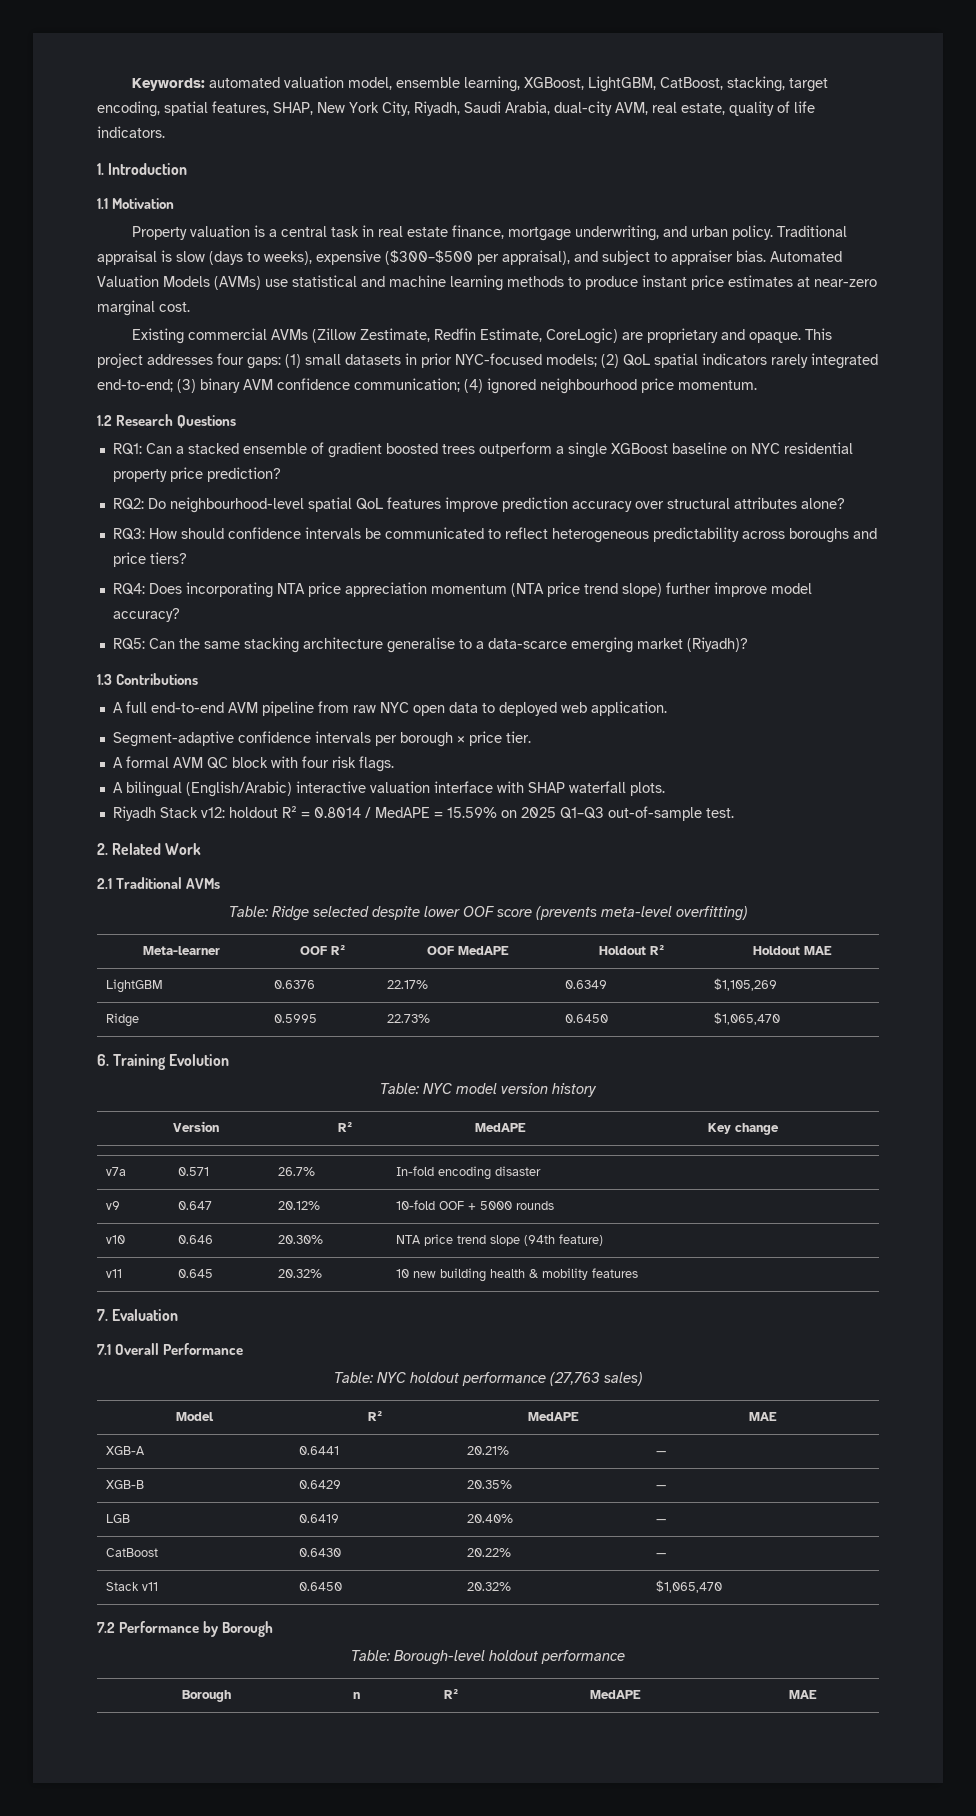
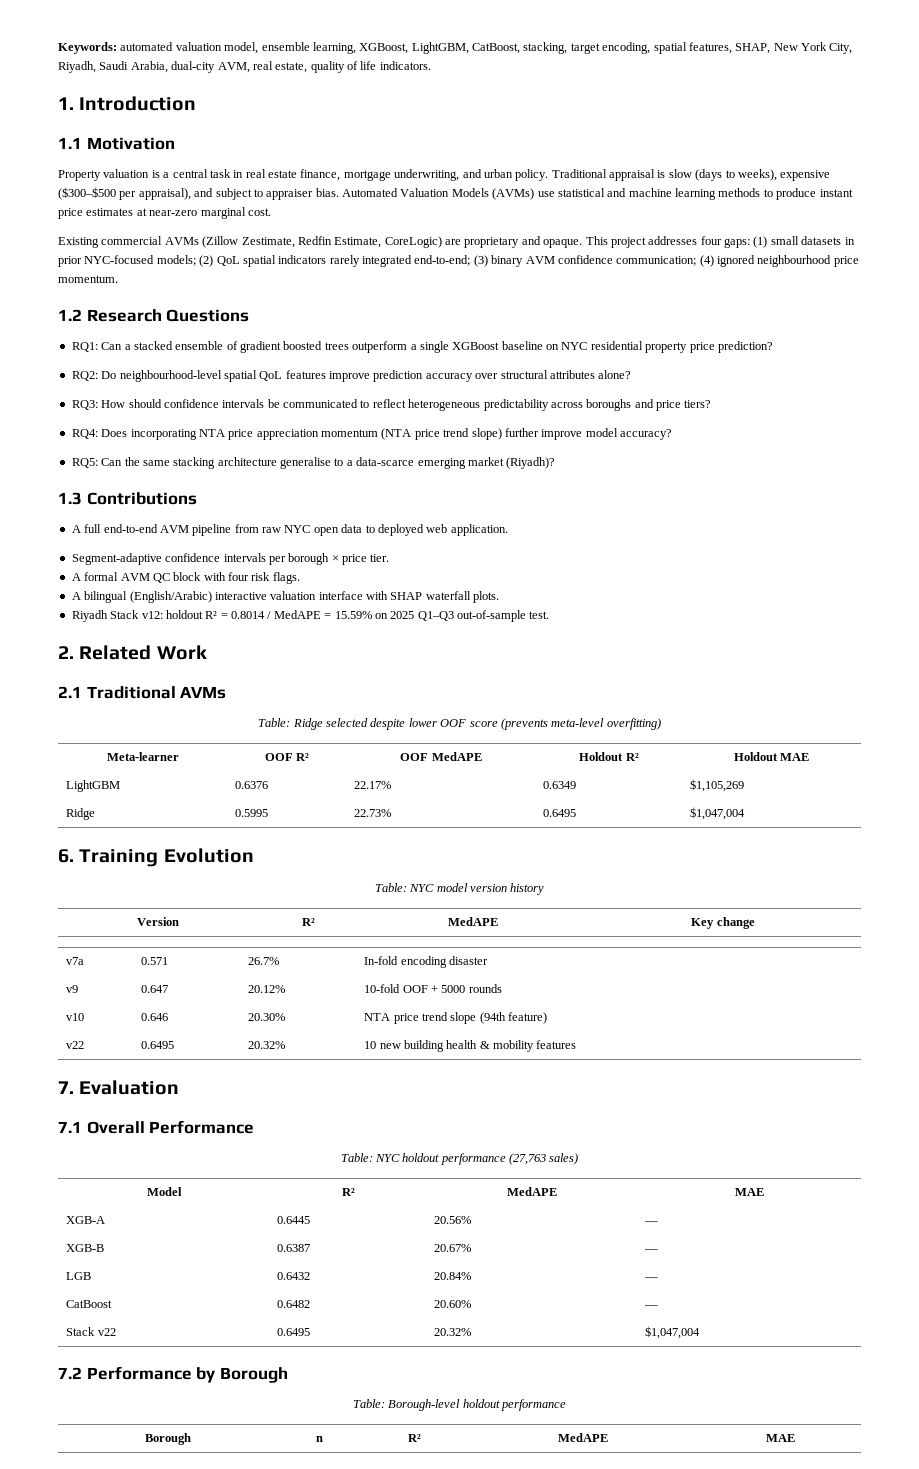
[564,1014,608,1023] [713,1012,780,1025] 0.6450 | $1,065,470 -> [543,809,577,817] [690,807,746,820] 0.6495 | $1,047,004
[105,1269,122,1278] [177,1269,213,1278] v11 | 0.645 -> [66,1041,85,1049] [141,1041,175,1049] v22 | 0.6495
[298,1446,339,1455] [466,1446,509,1455] 0.6441 | 20.21% -> [277,1216,311,1224] [434,1216,472,1224] 0.6445 | 20.56%
[298,1480,341,1489] [466,1480,512,1489] 0.6429 | 20.35% -> [277,1244,311,1252] [434,1244,472,1252] 0.6387 | 20.67%
[298,1514,339,1523] [466,1514,513,1523] 0.6419 | 20.40% -> [277,1272,311,1280] [434,1272,472,1280] 0.6432 | 20.84%
[298,1548,341,1557] [466,1548,511,1557] 0.6430 | 20.22% -> [277,1300,311,1308] [434,1300,472,1308] 0.6482 | 20.60%
[141,1582,158,1591] [298,1582,342,1591] [466,1582,511,1591] [655,1580,722,1593] v11 | 0.6450 | 20.32% | $1,065,470 -> [97,1328,116,1336] [277,1328,311,1336] [434,1328,472,1336] [645,1326,701,1339] v22 | 0.6495 | 20.32% | $1,047,004

